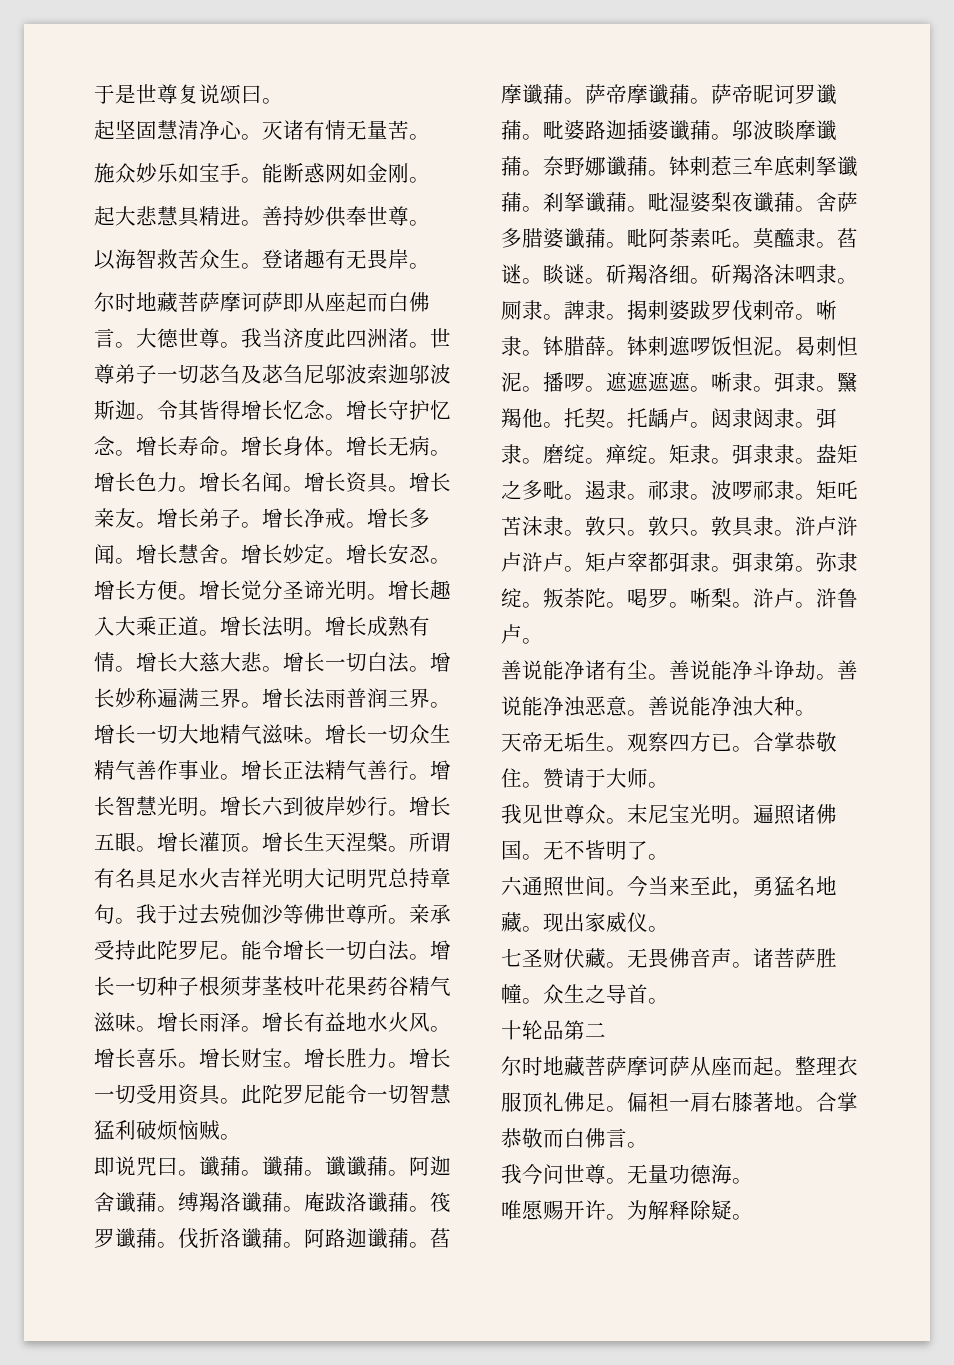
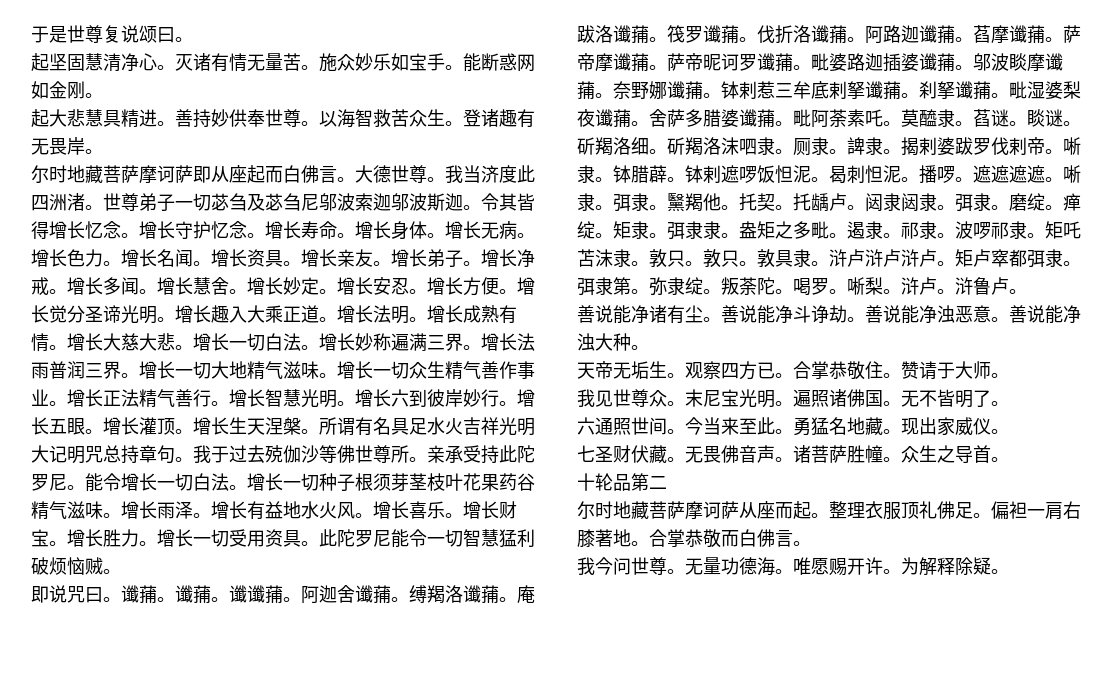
(430, 137) // -> (319, 67) none
(430, 223) // -> (319, 123) none
[585,336,606,356] 薛 -> [649,165,667,183] 薜
[732,891,753,899] ， -> [775,429,793,434] 。
(753, 1181) // -> (793, 571) none

